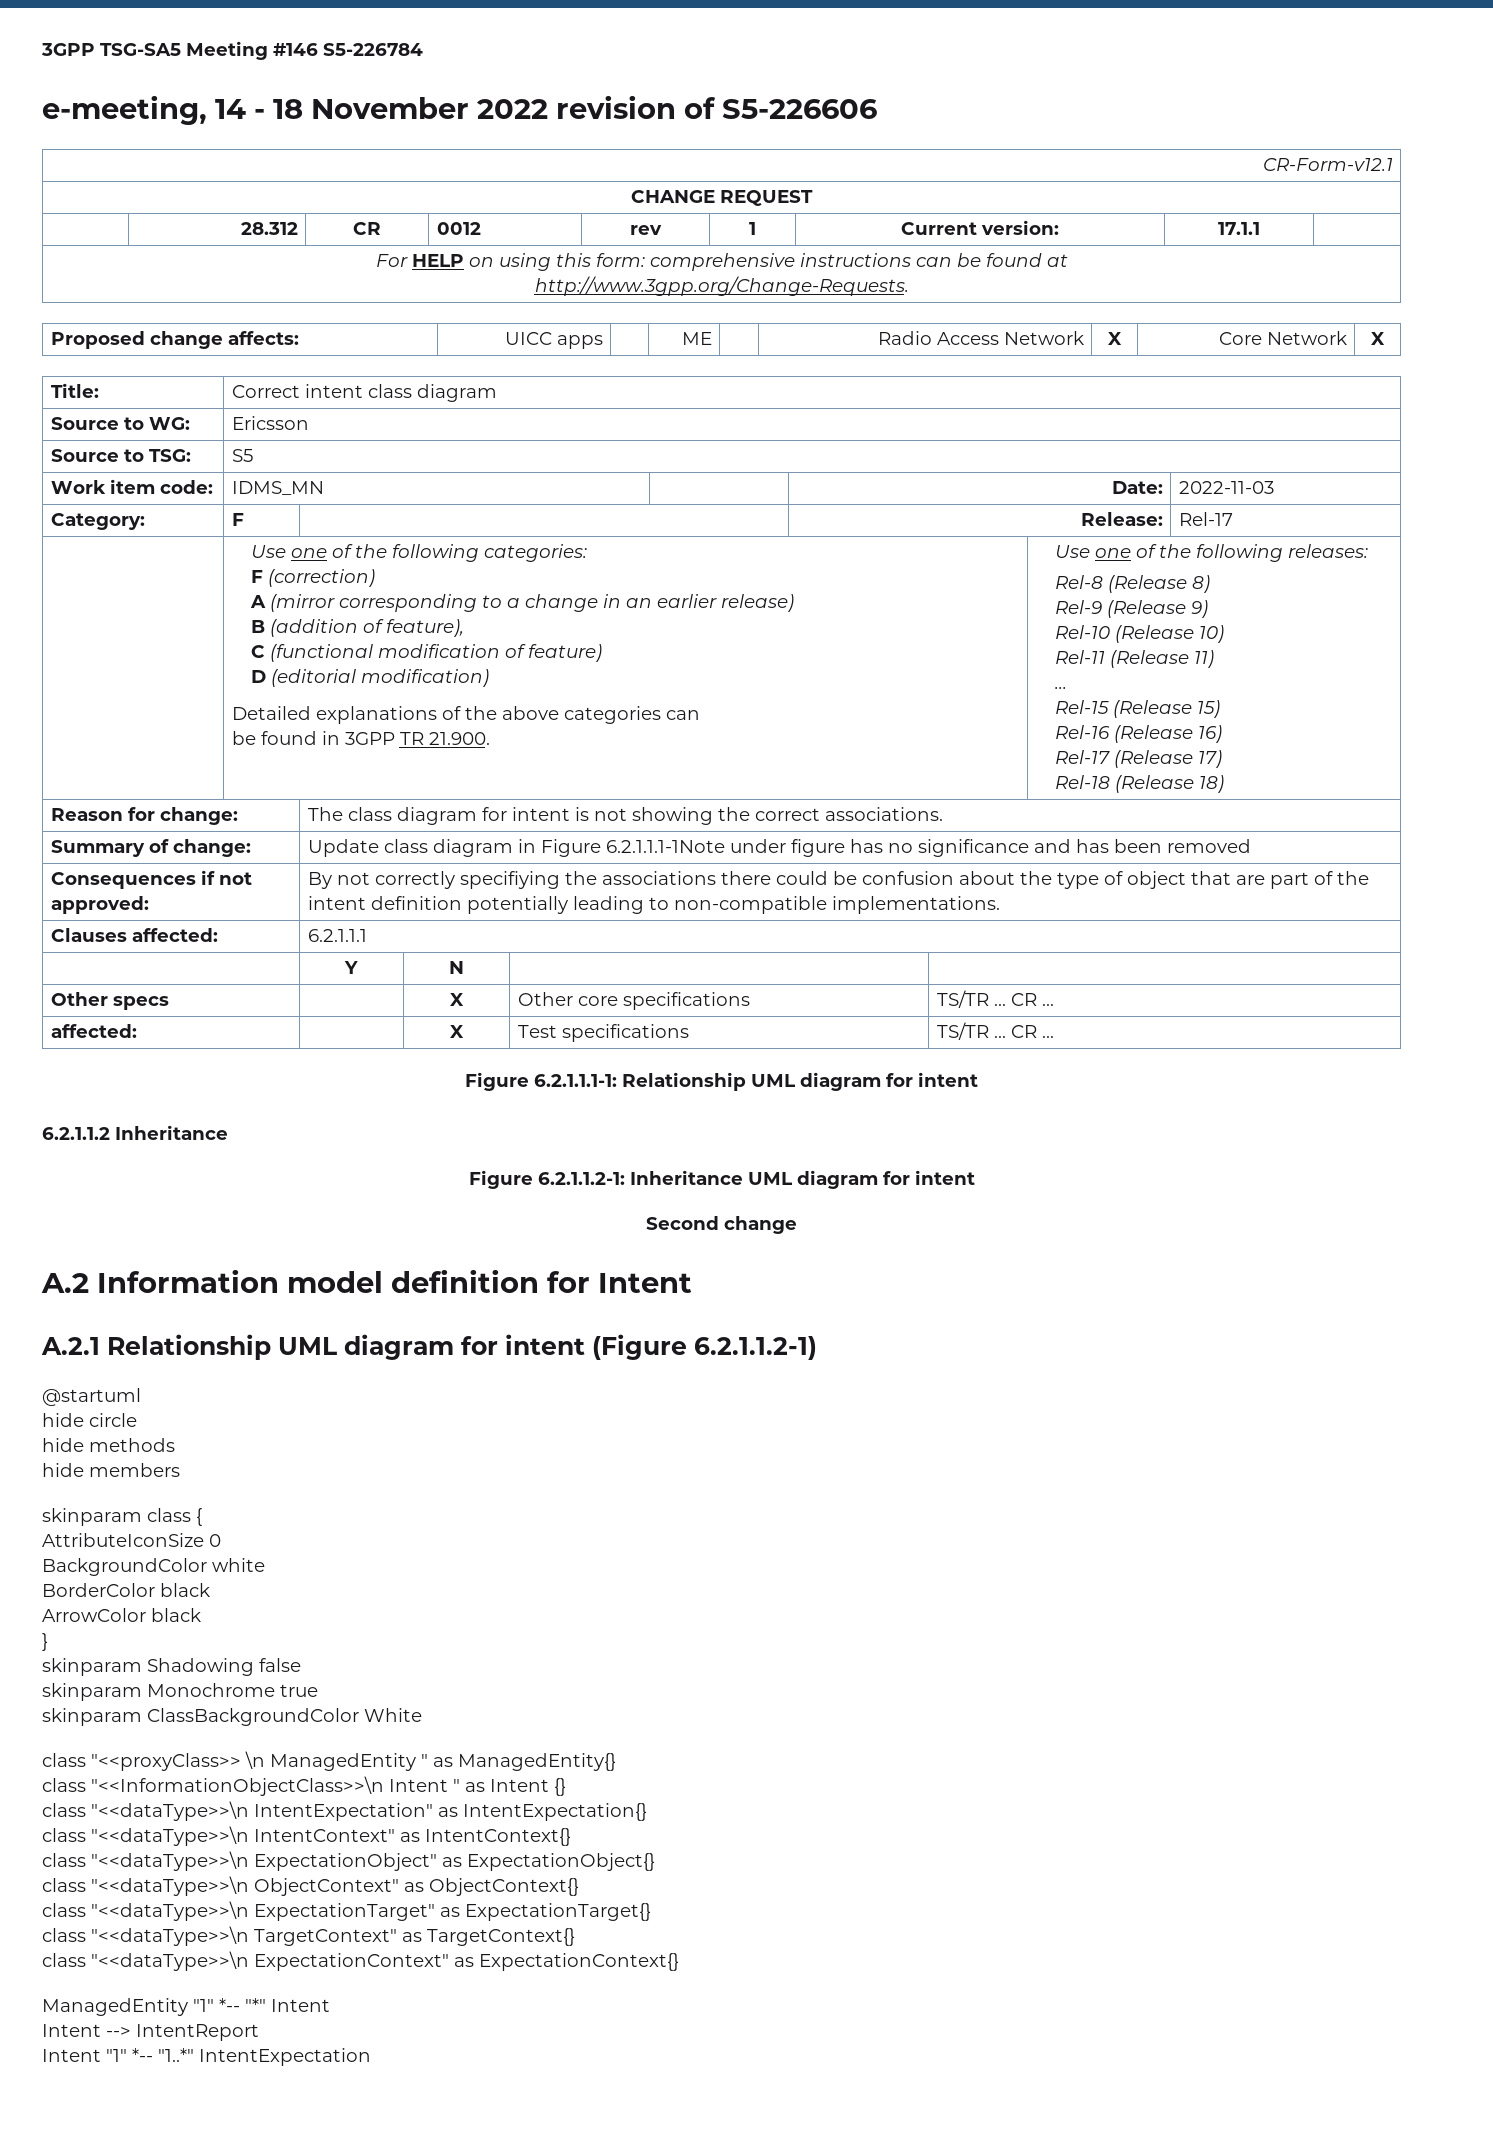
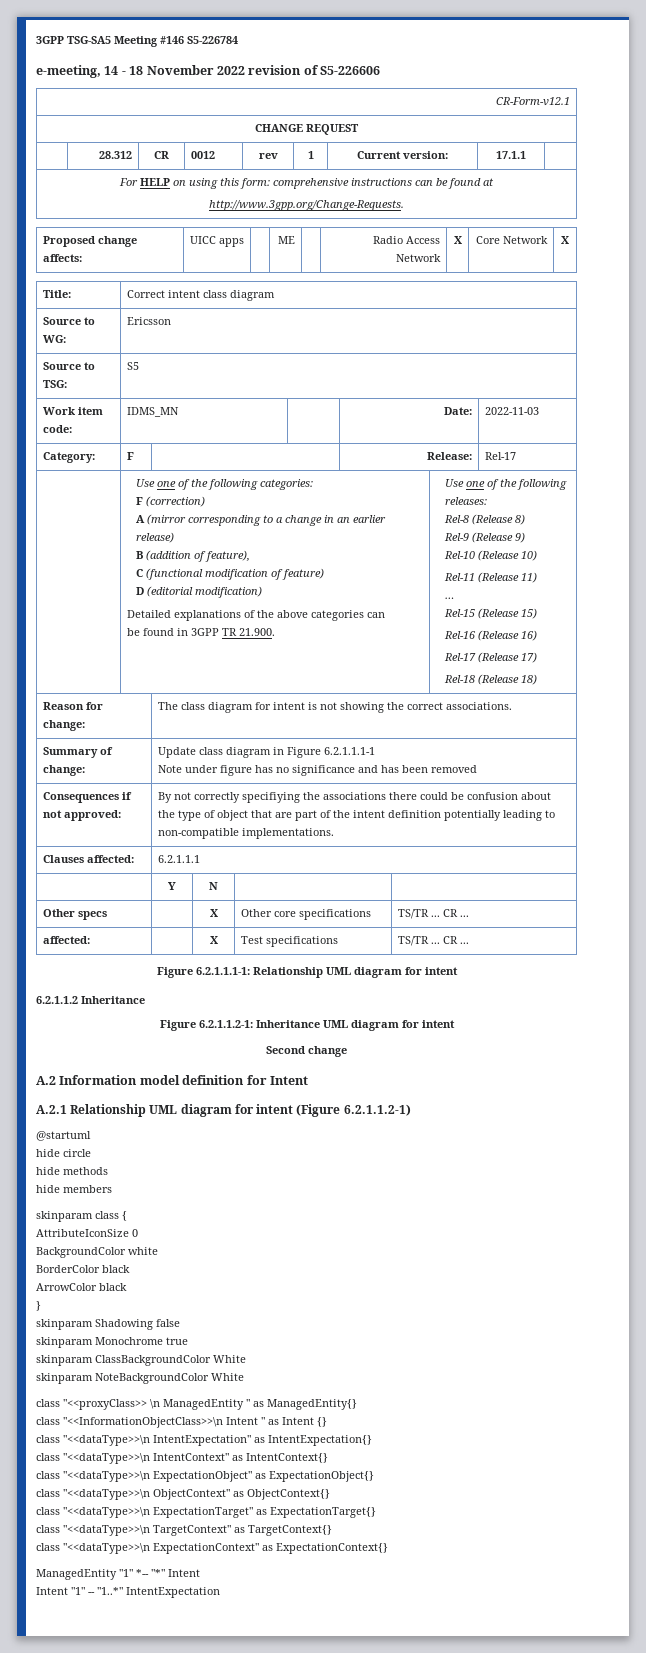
[605,840,725,853] 6.2.1.1.1-1Note -> [323,747,375,755] [157,765,182,773] 6.2.1.1.1-1 // Note
(422, 1715) none -> [36,1373,244,1384] // skinparam NoteBackgroundColor White
[42,2024,259,2041] // Intent --> IntentReport -> (200, 1573) none
[132,2048,153,2062] *-- -> [88,1592,95,1595] --

